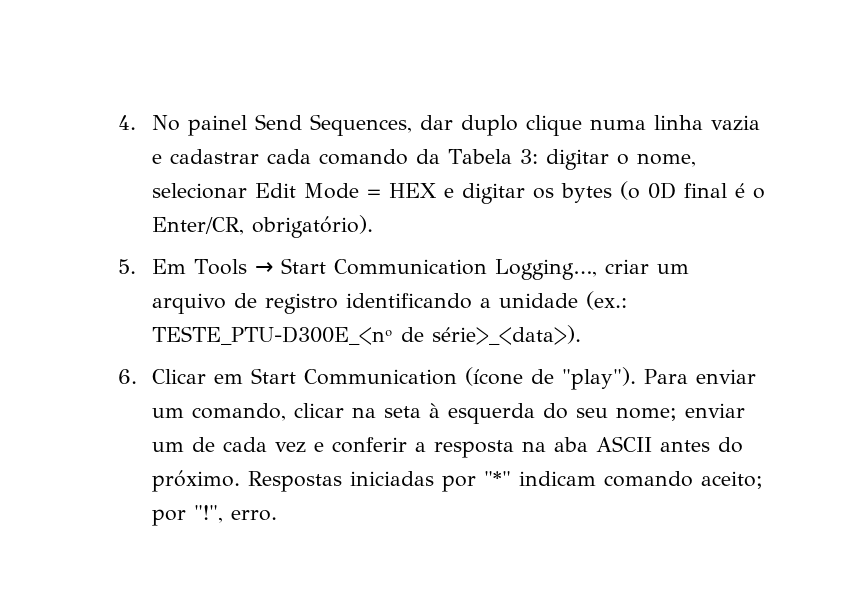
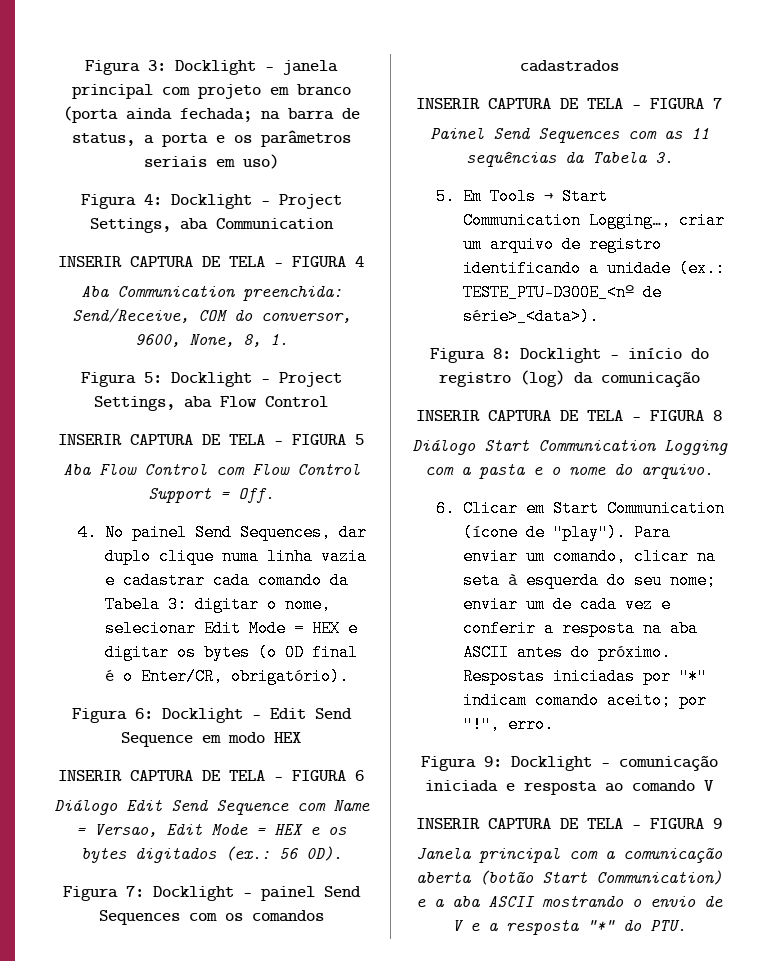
(117, 122) none -> [85,60,338,75] [71,84,351,99] [62,106,360,123] [71,130,351,147] [143,154,279,169] [80,194,342,209] [89,218,334,233] [58,256,364,267] [80,285,342,301] [71,308,351,323] [134,334,288,347] [80,372,342,387] [94,396,328,411] [58,434,364,445] [62,463,360,475] [148,487,274,503] Figura 3: Docklight — janela principal com projeto em branco (porta ainda fechada; na barra de status, a porta e os parâmetros seriais em uso) // Figura 4: Docklight — Project Settings, aba Communication // INSERIR CAPTURA DE TELA — FIGURA 4 // Aba Communication preenchida: Send/Receive, COM do conversor, 9600, None, 8, 1. // Figura 5: Docklight — Project Settings, aba Flow Control // INSERIR CAPTURA DE TELA — FIGURA 5 // Aba Flow Control com Flow Control Support = Off. //
(373, 226) none -> [71,708,352,723] [121,732,301,747] [58,770,364,781] [53,799,370,815] [76,823,347,837] [80,846,342,863] [62,886,361,901] [98,910,324,925] [519,60,619,72] [416,98,722,109] [429,127,709,143] [465,151,673,167] // Figura 6: Docklight — Edit Send Sequence em modo HEX // INSERIR CAPTURA DE TELA — FIGURA 6 // Diálogo Edit Send Sequence com Name = Versao, Edit Mode = HEX e os bytes digitados (ex.: 56 0D). // Figura 7: Docklight — painel Send Sequences com os comandos cadastrados // INSERIR CAPTURA DE TELA — FIGURA 7 // Painel Send Sequences com as 11 sequências da Tabela 3.
(581, 335) none -> [429,348,709,363] [438,370,700,387] [416,410,722,421] [411,439,728,455] [425,463,713,479] // Figura 8: Docklight — início do registro (log) da comunicação // INSERIR CAPTURA DE TELA — FIGURA 8 // Diálogo Start Communication Logging com a pasta e o nome do arquivo.
(277, 515) none -> [420,756,718,771] [425,780,714,795] [416,818,722,829] [416,847,723,863] [416,870,722,885] [416,895,723,907] [452,919,686,935] // Figura 9: Docklight — comunicação iniciada e resposta ao comando V // INSERIR CAPTURA DE TELA — FIGURA 9 // Janela principal com a comunicação aberta (botão Start Communication) e a aba ASCII mostrando o envio de V e a resposta "*" do PTU.

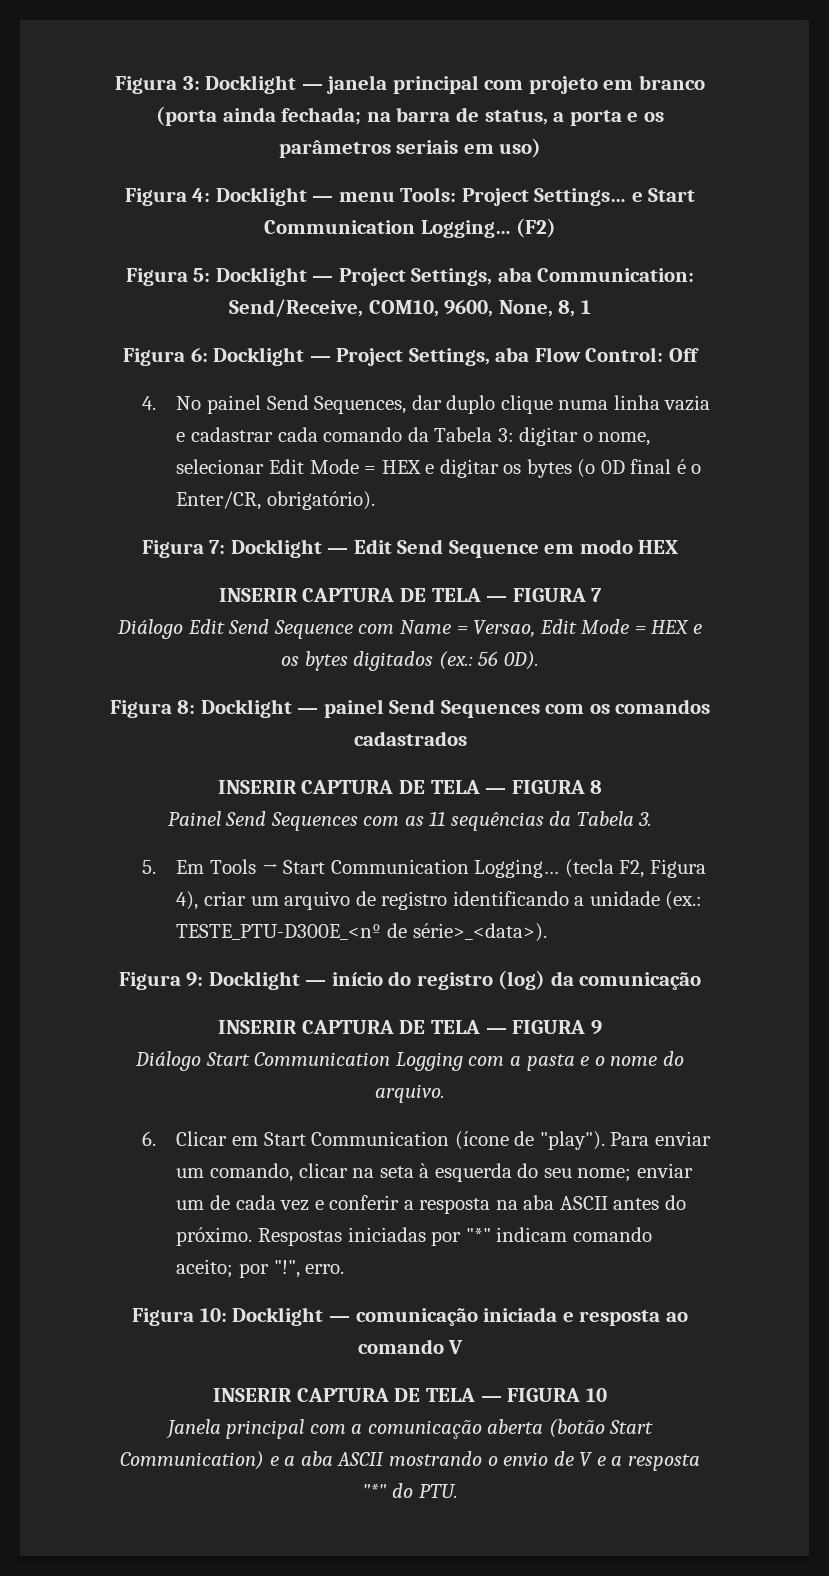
[278,194,342,209] [89,218,334,233] [58,256,364,267] [80,285,342,301] [71,308,351,323] [134,334,288,347] Project Settings, aba Communication // INSERIR CAPTURA DE TELA — FIGURA 4 // Aba Communication preenchida: Send/Receive, COM do conversor, 9600, None, 8, 1. -> [338,187,696,206] [263,218,557,238] menu Tools: Project Settings… e Start Communication Logging… (F2)
[220,396,328,407] [58,434,364,445] [62,463,360,475] [148,487,274,503] Flow Control // INSERIR CAPTURA DE TELA — FIGURA 5 // Aba Flow Control com Flow Control Support = Off. -> [537,268,695,282] [229,299,591,317] [123,347,699,366] Communication: Send/Receive, COM10, 9600, None, 8, 1 // Figura 6: Docklight — Project Settings, aba Flow Control: Off
[134,708,153,719] 6: -> [209,540,226,554] 7:
[355,770,364,781] 6 -> [591,588,603,602] 7
[125,886,144,897] 7: -> [177,700,196,714] 8:
[713,98,722,109] 7 -> [590,780,603,794] 8
[588,212,671,229] Logging…, -> [474,859,706,878] [176,891,199,910] Logging… (tecla F2, Figura 4),
[492,348,511,359] 8: -> [186,972,204,987] 9:
[713,410,722,421] 8 -> [590,1020,602,1035] 9
[483,756,502,767] 9: -> [199,1308,227,1322] 10:
[713,818,722,829] 9 -> [585,1388,607,1402] 10

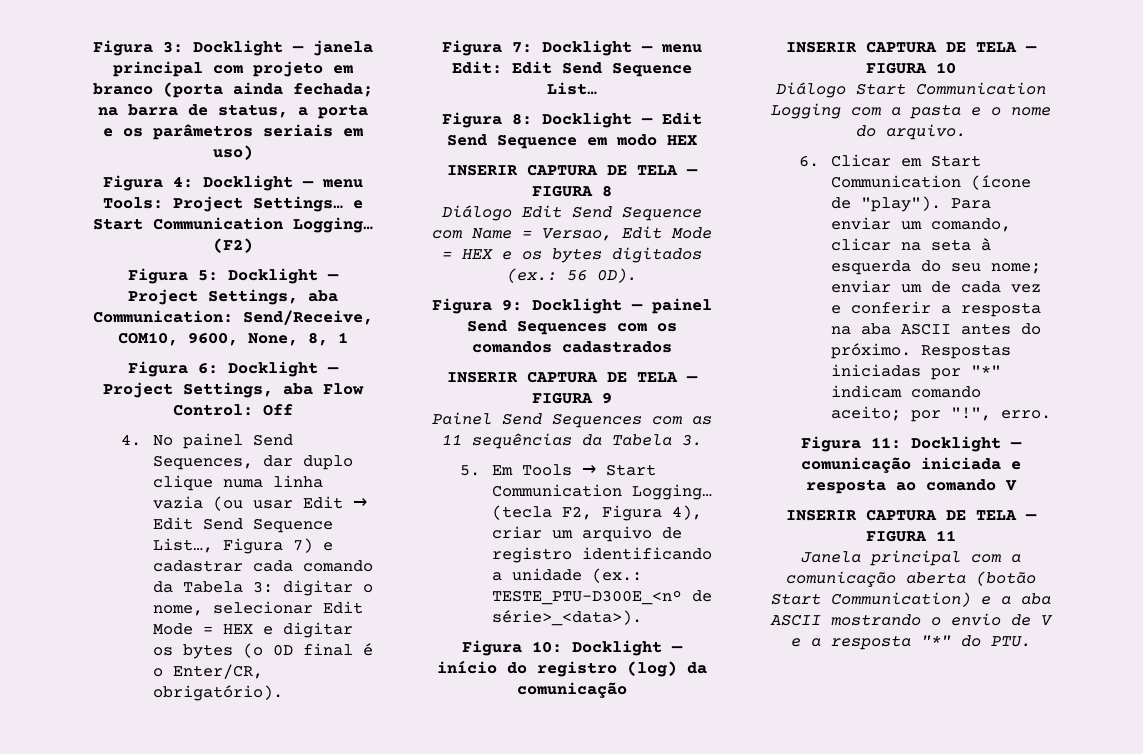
(711, 403) none -> [213,496,368,511] [153,517,334,533] [153,538,314,554] (ou usar Edit → Edit Send Sequence List…, Figura 7)
(349, 551) none -> [660,44,702,53] [451,61,692,77] [546,82,597,95] [441,112,653,128] menu Edit: Edit Send Sequence List… // Figura 8: Docklight —
[591,588,603,602] 7 -> [601,185,612,197] 8
[177,700,196,714] 8: -> [501,299,522,311] 9:
[590,780,603,794] 8 -> [601,392,612,404] 9
[186,972,204,987] 9: -> [531,641,562,653] 10:
[590,1020,602,1035] 9 -> [935,62,956,74] 10
[199,1308,227,1322] 10: -> [870,437,901,449] 11:
[585,1388,607,1402] 10 -> [935,530,956,541] 11

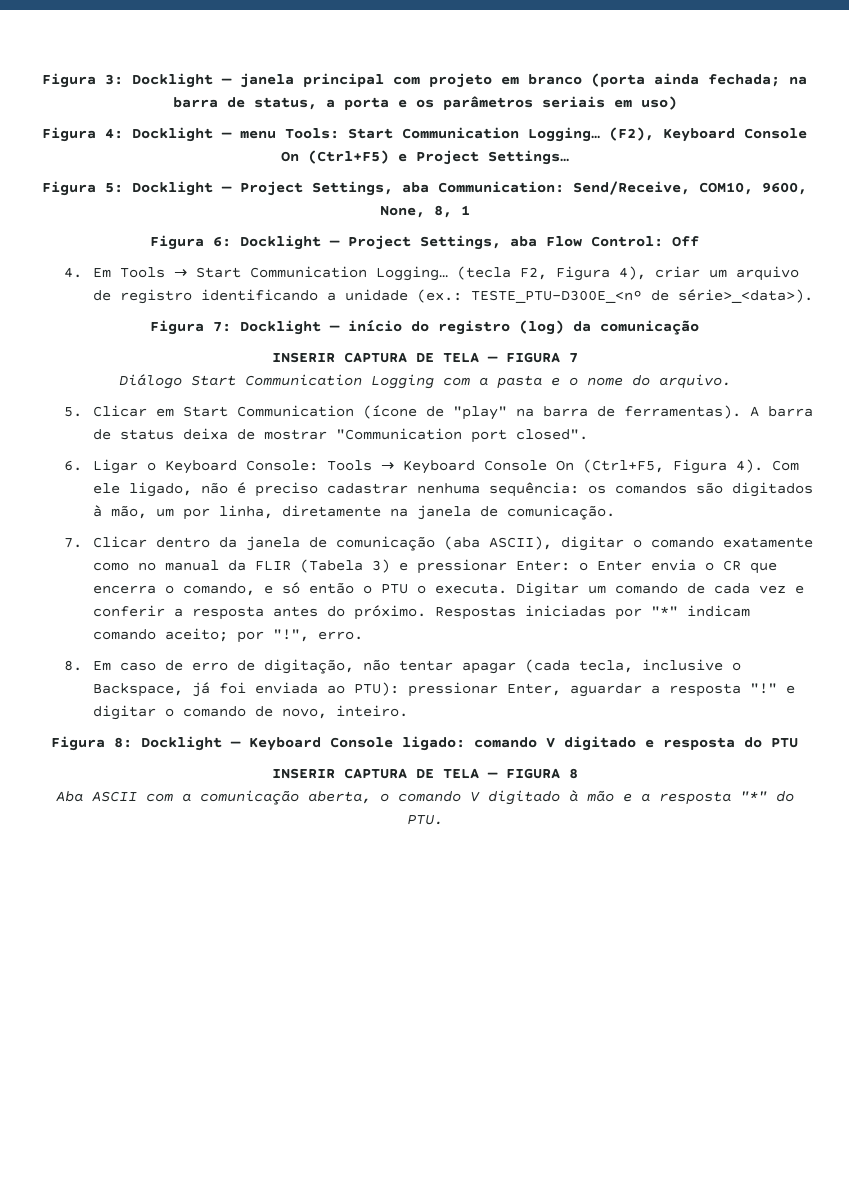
[172,196,363,212] [92,217,373,233] [212,238,253,253] Project Settings… e Start Communication Logging… (F2) -> [348,127,807,142] [280,150,569,165] Start Communication Logging… (F2), Keyboard Console On (Ctrl+F5) e Project Settings…
[153,433,294,449] [153,455,354,470] [153,475,324,491] [153,496,368,511] [153,517,334,533] [153,538,334,554] [153,560,374,572] [153,580,374,596] [153,601,364,616] [153,622,354,638] [153,643,374,659] [153,664,264,679] [153,685,284,701] [441,40,702,56] [451,61,692,77] [546,82,597,95] [441,112,702,128] [446,134,697,149] [446,164,698,176] [531,185,612,197] [441,205,702,221] [431,226,712,241] [441,247,702,263] [506,268,637,283] [431,298,712,314] [466,320,677,335] [471,341,672,353] [446,371,698,383] [531,392,612,404] [431,412,712,428] [441,433,702,449] [459,465,480,476] No painel Send Sequences, dar duplo clique numa linha vazia (ou usar Edit → Edit Send Sequence List…, Figura 7) e cadastrar cada comando da Tabela 3: digitar o nome, selecionar Edit Mode = HEX e digitar os bytes (o 0D final é o Enter/CR, obrigatório). // Figura 7: Docklight — menu Edit: Edit Send Sequence List… // Figura 8: Docklight — Edit Send Sequence em modo HEX // INSERIR CAPTURA DE TELA — FIGURA 8 // Diálogo Edit Send Sequence com Name = Versao, Edit Mode = HEX e os bytes digitados (ex.: 56 0D). // Figura 9: Docklight — painel Send Sequences com os comandos cadastrados // INSERIR CAPTURA DE TELA — FIGURA 9 // Painel Send Sequences com as 11 sequências da Tabela 3. // 5. -> (83, 272) none
[531,641,562,653] 10: -> [213,322,231,332] 7:
[935,62,956,74] 10 -> [568,353,578,363] 7
[798,155,819,167] 6. -> [64,407,83,417] 5.
[861,196,992,212] [831,217,1012,232] [831,238,992,251] [831,260,1042,275] [831,280,923,293] "play"). Para enviar um comando, clicar na seta à esquerda do seu nome; enviar um -> [453,405,814,420] [93,428,589,443] [64,459,800,474] [93,482,814,497] [93,505,616,520] [64,536,814,551] [93,559,778,574] [93,582,679,597] "play" na barra de ferramentas). A barra de status deixa de mostrar "Communication port closed". // 6. Ligar o Keyboard Console: Tools → Keyboard Console On (Ctrl+F5, Figura 4). Com ele ligado, não é preciso cadastrar nenhuma sequência: os comandos são digitados à mão, um por linha, diretamente na janela de comunicação. // 7. Clicar dentro da janela de comunicação (aba ASCII), digitar o comando exatamente como no manual da FLIR (Tabela 3) e pressionar Enter: o Enter envia o CR que encerra o comando, e só então o PTU o executa. Digitar um comando
[831,323,952,335] na aba ASCII -> (265, 613) none
[800,436,1022,452] [800,457,1021,473] [805,479,1017,494] [785,509,1037,521] [865,530,956,542] [800,550,1021,566] [785,571,1036,587] [770,592,1051,607] [769,613,1053,626] // Figura 11: Docklight — comunicação iniciada e resposta ao comando V // INSERIR CAPTURA DE TELA — FIGURA 11 // Janela principal com a comunicação aberta (botão Start Communication) e a aba ASCII mostrando o envio de V -> [64,659,742,674] [93,682,796,697] [93,705,409,720] [51,736,798,751] [271,768,578,779] [55,790,614,805] // 8. Em caso de erro de digitação, não tentar apagar (cada tecla, inclusive o Backspace, já foi enviada ao PTU): pressionar Enter, aguardar a resposta "!" e digitar o comando de novo, inteiro. // Figura 8: Docklight — Keyboard Console ligado: comando V digitado e resposta do PTU // INSERIR CAPTURA DE TELA — FIGURA 8 // Aba ASCII com a comunicação aberta, o comando V digitado à mão

